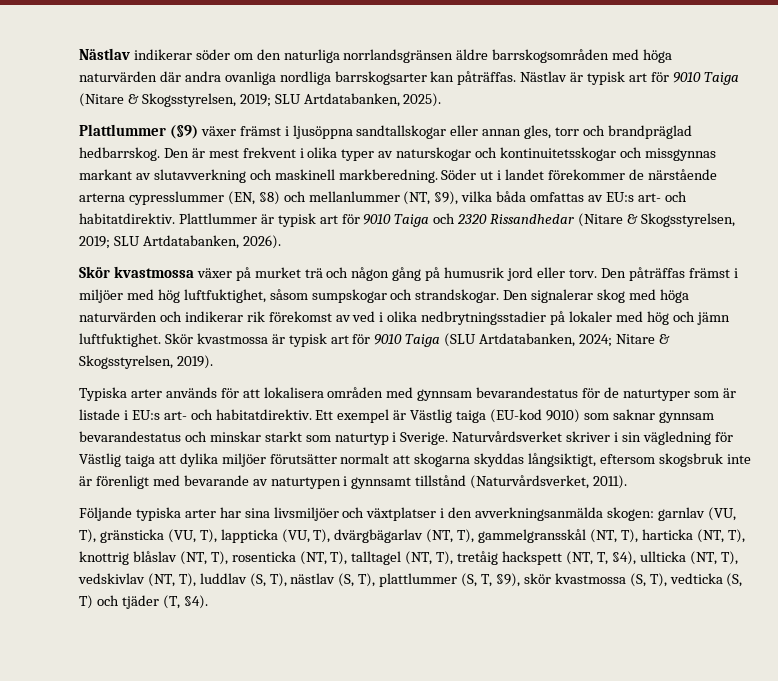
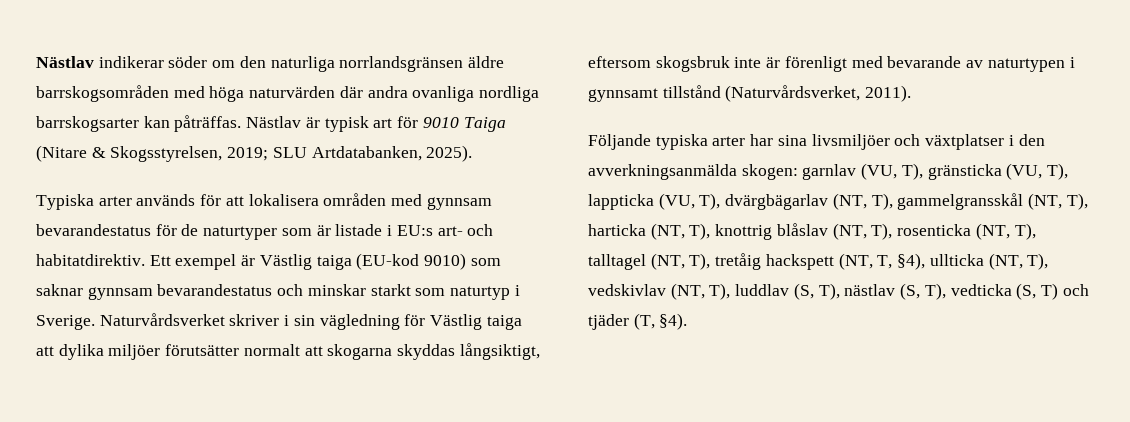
[79,124,692,139] [79,147,716,161] [79,169,717,183] [79,191,687,205] [79,213,735,227] [79,235,281,249] [79,266,738,281] [79,289,689,303] [79,311,730,325] [79,333,670,347] [79,355,213,369] // Plattlummer (§9) växer främst i ljusöppna sandtallskogar eller annan gles, torr och brandpräglad hedbarrskog. Den är mest frekvent i olika typer av naturskogar och kontinuitetsskogar och missgynnas markant av slutavverkning och maskinell markberedning. Söder ut i landet förekommer de närstående arterna cypresslummer (EN, §8) och mellanlummer (NT, §9), vilka båda omfattas av EU:s art- och habitatdirektiv. Plattlummer är typisk art för 9010 Taiga och 2320 Rissandhedar (Nitare & Skogsstyrelsen, 2019; SLU Artdatabanken, 2026). // Skör kvastmossa växer på murket trä och någon gång på humusrik jord eller torv. Den påträffas främst i miljöer med hög luftfuktighet, såsom sumpskogar och strandskogar. Den signalerar skog med höga naturvärden och indikerar rik förekomst av ved i olika nedbrytningsstadier på lokaler med hög och jämn luftfuktighet. Skör kvastmossa är typisk art för 9010 Taiga (SLU Artdatabanken, 2024; Nitare & Skogsstyrelsen, 2019). -> (473, 153) none
[379,573,667,587] plattlummer (S, T, §9), skör kvastmossa (S, T), -> (946, 291) none

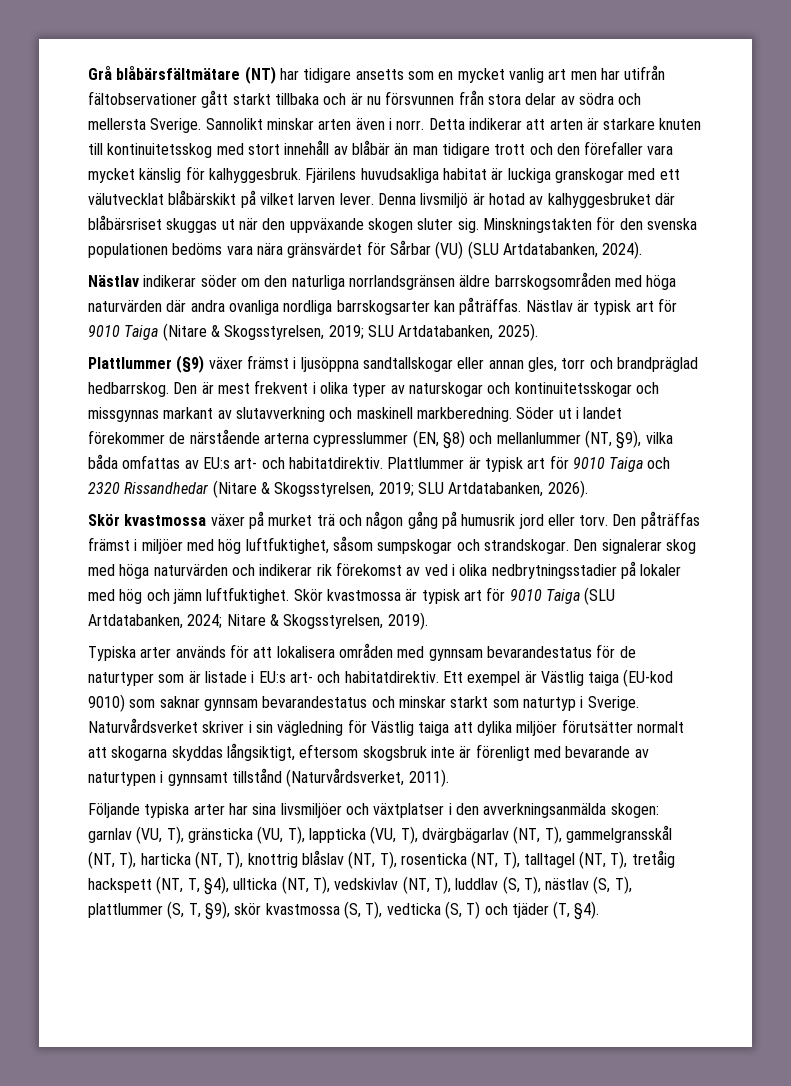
(36, 62) none -> [88,65,666,84] [88,90,642,108] [88,118,702,133] [88,140,674,158] [88,166,680,183] [88,190,675,208] [88,215,697,233] [88,240,643,259] Grå blåbärsfältmätare (NT) har tidigare ansetts som en mycket vanlig art men har utifrån fältobservationer gått starkt tillbaka och är nu försvunnen från stora delar av södra och mellersta Sverige. Sannolikt minskar arten även i norr. Detta indikerar att arten är starkare knuten till kontinuitetsskog med stort innehåll av blåbär än man tidigare trott och den förefaller vara mycket känslig för kalhyggesbruk. Fjärilens huvudsakliga habitat är luckiga granskogar med ett välutvecklat blåbärskikt på vilket larven lever. Denna livsmiljö är hotad av kalhyggesbruket där blåbärsriset skuggas ut när den uppväxande skogen sluter sig. Minskningstakten för den svenska populationen bedöms vara nära gränsvärdet för Sårbar (VU) (SLU Artdatabanken, 2024). //
(473, 153) none -> [88,355,698,373] [88,380,659,397] [88,407,623,422] [88,429,673,449] [88,454,671,472] [88,480,588,498] [88,511,700,529] [88,536,696,554] [88,561,682,579] [88,587,616,605] [88,612,428,630] // Plattlummer (§9) växer främst i ljusöppna sandtallskogar eller annan gles, torr och brandpräglad hedbarrskog. Den är mest frekvent i olika typer av naturskogar och kontinuitetsskogar och missgynnas markant av slutavverkning och maskinell markberedning. Söder ut i landet förekommer de närstående arterna cypresslummer (EN, §8) och mellanlummer (NT, §9), vilka båda omfattas av EU:s art- och habitatdirektiv. Plattlummer är typisk art för 9010 Taiga och 2320 Rissandhedar (Nitare & Skogsstyrelsen, 2019; SLU Artdatabanken, 2026). // Skör kvastmossa växer på murket trä och någon gång på humusrik jord eller torv. Den påträffas främst i miljöer med hög luftfuktighet, såsom sumpskogar och strandskogar. Den signalerar skog med höga naturvärden och indikerar rik förekomst av ved i olika nedbrytningsstadier på lokaler med hög och jämn luftfuktighet. Skör kvastmossa är typisk art för 9010 Taiga (SLU Artdatabanken, 2024; Nitare & Skogsstyrelsen, 2019).
(946, 291) none -> [88,901,383,920] plattlummer (S, T, §9), skör kvastmossa (S, T),

